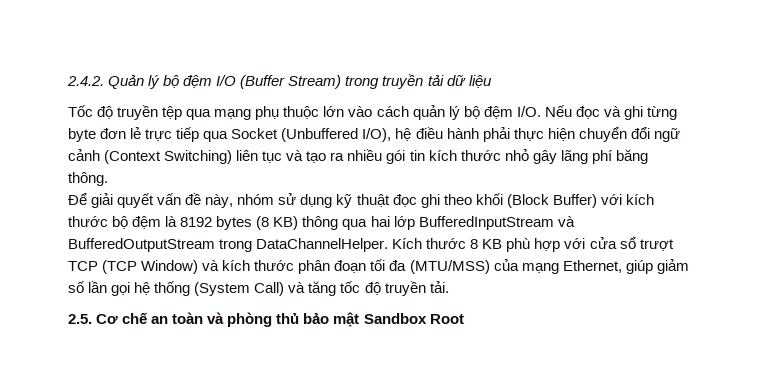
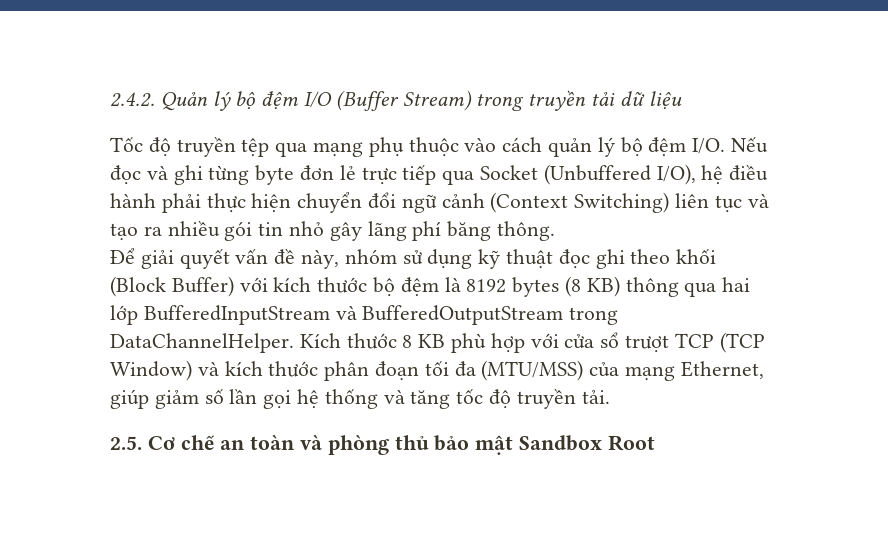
[323,106,345,117] lớn -> (459, 147) none
[428,150,501,161] kích thước -> (284, 229) none
[194,282,285,296] (System Call) -> (378, 399) none

